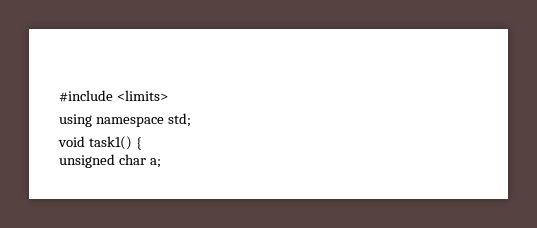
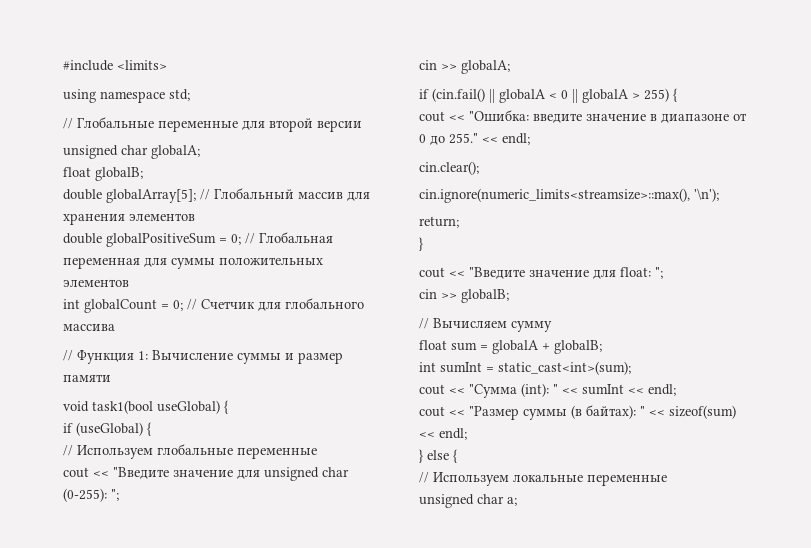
(191, 120) none -> [63,117,362,132] [63,145,200,159] [63,167,143,181] [63,188,370,203] [63,213,195,225] [63,232,333,247] [63,257,323,269] [63,279,129,287] [63,298,364,313] [63,324,115,331] [63,350,343,364] [63,374,111,382] // // Глобальные переменные для второй версии // unsigned char globalA; // float globalB; // double globalArray[5]; // Глобальный массив для хранения элементов // double globalPositiveSum = 0; // Глобальная переменная для суммы положительных элементов // int globalCount = 0; // Счетчик для глобального массива // // Функция 1: Вычисление суммы и размер памяти
[88,136,142,150] task1() { -> [92,400,228,414] [63,422,151,436] [63,444,317,459] [63,467,349,481] [63,488,119,502] [419,60,510,74] [419,88,677,103] [419,110,747,123] [419,133,530,145] [419,161,479,175] [419,188,719,203] [419,216,459,228] [419,237,423,251] [419,267,663,279] [419,289,509,303] [419,318,552,332] [419,340,602,354] [419,361,631,375] [419,383,676,398] [419,405,736,420] [419,428,467,440] [419,449,457,463] [419,472,667,486] task1(bool useGlobal) { // if (useGlobal) { // // Используем глобальные переменные // cout << "Введите значение для unsigned char (0-255): "; // cin >> globalA; // if (cin.fail() || globalA < 0 || globalA > 255) { // cout << "Ошибка: введите значение в диапазоне от 0 до 255." << endl; // cin.clear(); // cin.ignore(numeric_limits<streamsize>::max(), '\n'); // return; // } // cout << "Введите значение для float: "; // cin >> globalB; // // Вычисляем сумму // float sum = globalA + globalB; // int sumInt = static_cast<int>(sum); // cout << "Сумма (int): " << sumInt << endl; // cout << "Размер суммы (в байтах): " << sizeof(sum) << endl; // } else { // // Используем локальные переменные

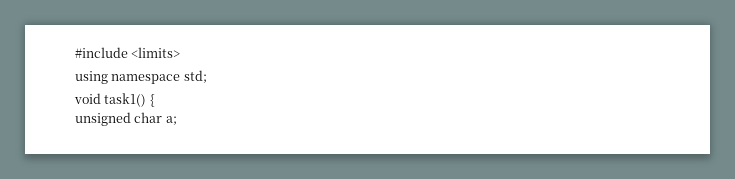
[63,117,362,132] [63,145,200,159] [63,167,143,181] [63,188,370,203] [63,213,195,225] [63,232,333,247] [63,257,323,269] [63,279,129,287] [63,298,364,313] [63,324,115,331] [63,350,343,364] [63,374,111,382] // // Глобальные переменные для второй версии // unsigned char globalA; // float globalB; // double globalArray[5]; // Глобальный массив для хранения элементов // double globalPositiveSum = 0; // Глобальная переменная для суммы положительных элементов // int globalCount = 0; // Счетчик для глобального массива // // Функция 1: Вычисление суммы и размер памяти -> (207, 76) none
[92,400,228,414] [63,422,151,436] [63,444,317,459] [63,467,349,481] [63,488,119,502] [419,60,510,74] [419,88,677,103] [419,110,747,123] [419,133,530,145] [419,161,479,175] [419,188,719,203] [419,216,459,228] [419,237,423,251] [419,267,663,279] [419,289,509,303] [419,318,552,332] [419,340,602,354] [419,361,631,375] [419,383,676,398] [419,405,736,420] [419,428,467,440] [419,449,457,463] [419,472,667,486] task1(bool useGlobal) { // if (useGlobal) { // // Используем глобальные переменные // cout << "Введите значение для unsigned char (0-255): "; // cin >> globalA; // if (cin.fail() || globalA < 0 || globalA > 255) { // cout << "Ошибка: введите значение в диапазоне от 0 до 255." << endl; // cin.clear(); // cin.ignore(numeric_limits<streamsize>::max(), '\n'); // return; // } // cout << "Введите значение для float: "; // cin >> globalB; // // Вычисляем сумму // float sum = globalA + globalB; // int sumInt = static_cast<int>(sum); // cout << "Сумма (int): " << sumInt << endl; // cout << "Размер суммы (в байтах): " << sizeof(sum) << endl; // } else { // // Используем локальные переменные -> [104,93,155,107] task1() {

